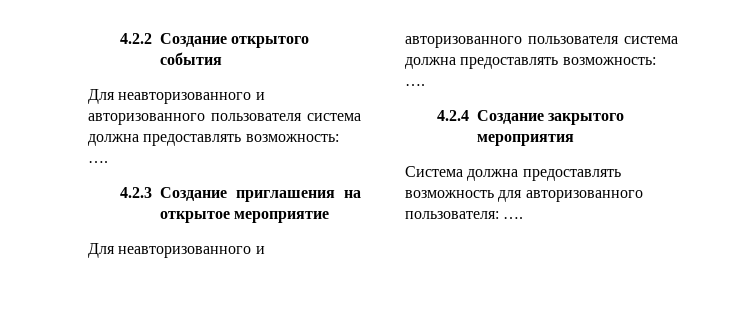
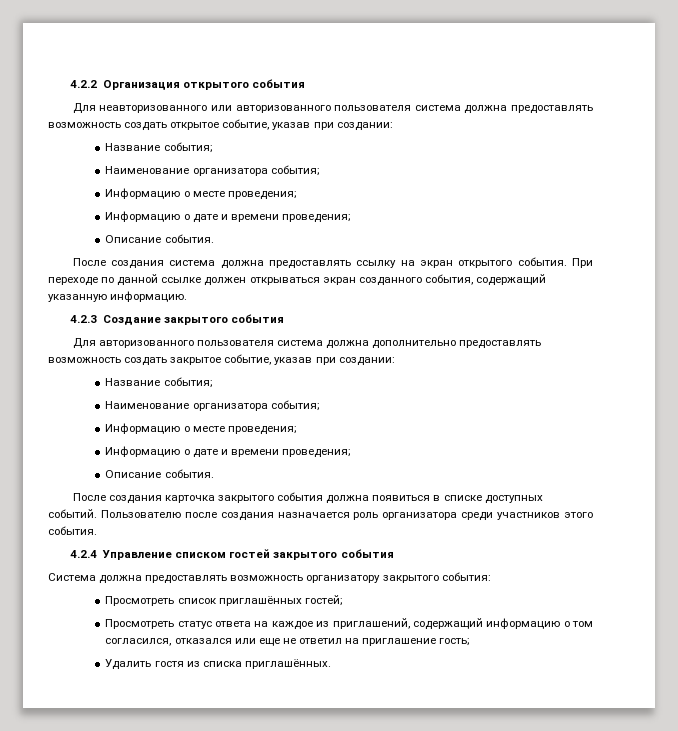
[159,33,227,47] Создание -> [103,80,181,90] Организация
[255,92,265,100] [88,113,361,125] [88,134,339,146] [88,161,108,163] [119,187,361,202] [159,211,330,223] [88,243,265,258] [405,36,678,48] [405,57,656,69] [405,84,425,86] [436,110,625,125] [476,134,574,146] [405,166,621,181] [405,190,643,202] [405,211,524,219] и авторизованного пользователя система должна предоставлять возможность: …. // 4.2.3 Создание приглашения на открытое мероприятие // Для неавторизованного и авторизованного пользователя система должна предоставлять возможность: …. // 4.2.4 Создание закрытого мероприятия // Система должна предоставлять возможность для авторизованного пользователя: …. -> [210,105,593,114] [48,119,393,131] [105,142,213,153] [105,165,320,176] [105,188,297,200] [105,211,351,223] [105,234,214,243] [72,257,593,269] [48,274,546,286] [48,291,188,302] [70,314,285,325] [72,338,542,349] [48,354,395,366] [105,377,213,388] [105,400,320,411] [105,423,297,435] [105,446,351,458] [105,469,214,478] [72,492,543,504] [48,509,593,521] [48,526,97,535] [70,549,394,560] [48,572,491,584] [105,595,343,606] [105,618,593,630] [105,638,471,646] [105,659,331,670] или авторизованного пользователя система должна предоставлять возможность создать открытое событие, указав при создании: // Название события; // Наименование организатора события; // Информацию о месте проведения; // Информацию о дате и времени проведения; // Описание события. // После создания система должна предоставлять ссылку на экран открытого события. При переходе по данной ссылке должен открываться экран созданного события, содержащий указанную информацию. // 4.2.3 Создание закрытого события // Для авторизованного пользователя система должна дополнительно предоставлять возможность создать закрытое событие, указав при создании: // Название события; // Наименование организатора события; // Информацию о месте проведения; // Информацию о дате и времени проведения; // Описание события. // После создания карточка закрытого события должна появиться в списке доступных событий. Пользователю после создания назначается роль организатора среди участников этого события. // 4.2.4 Управление списком гостей закрытого события // Система должна предоставлять возможность организатору закрытого события: // Просмотреть список приглашённых гостей; // Просмотреть статус ответа на каждое из приглашений, содержащий информацию о том согласился, отказался или еще не ответил на приглашение гость; // Удалить гостя из списка приглашённых.

